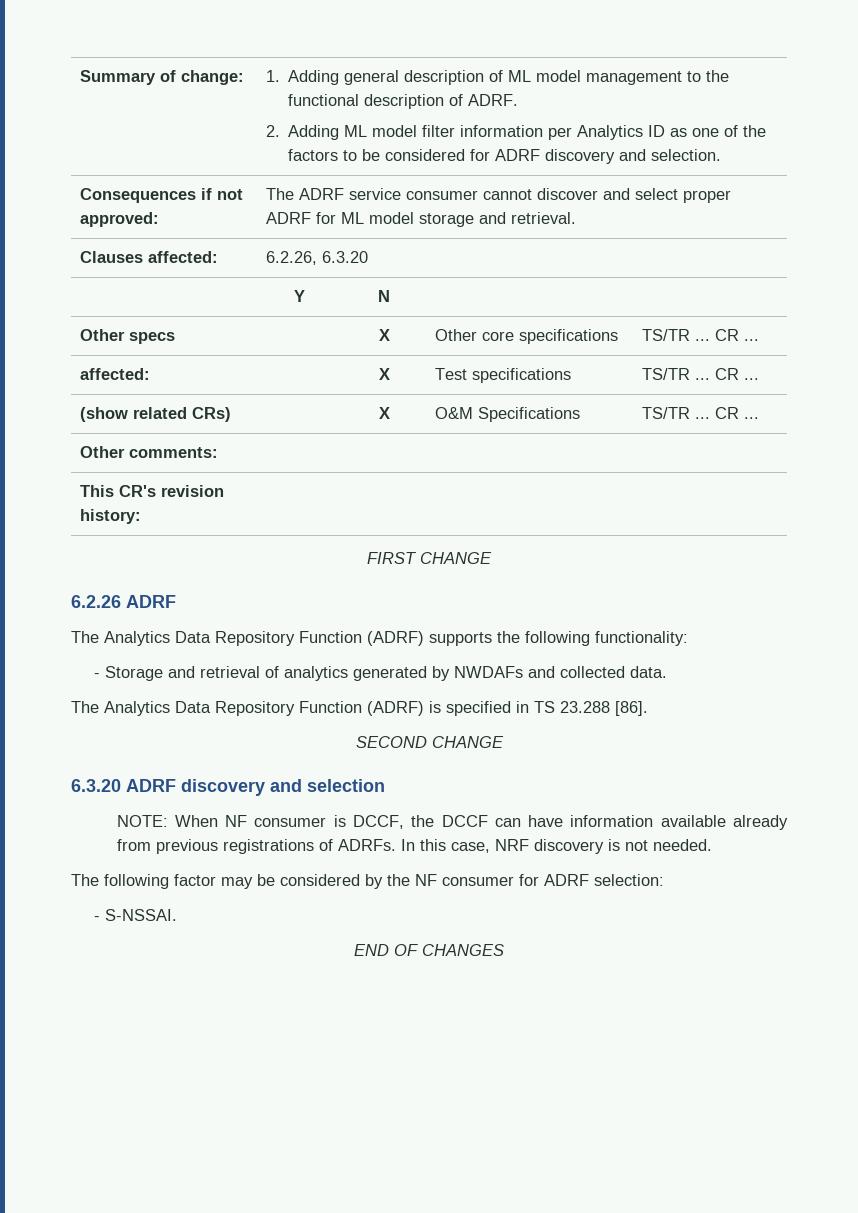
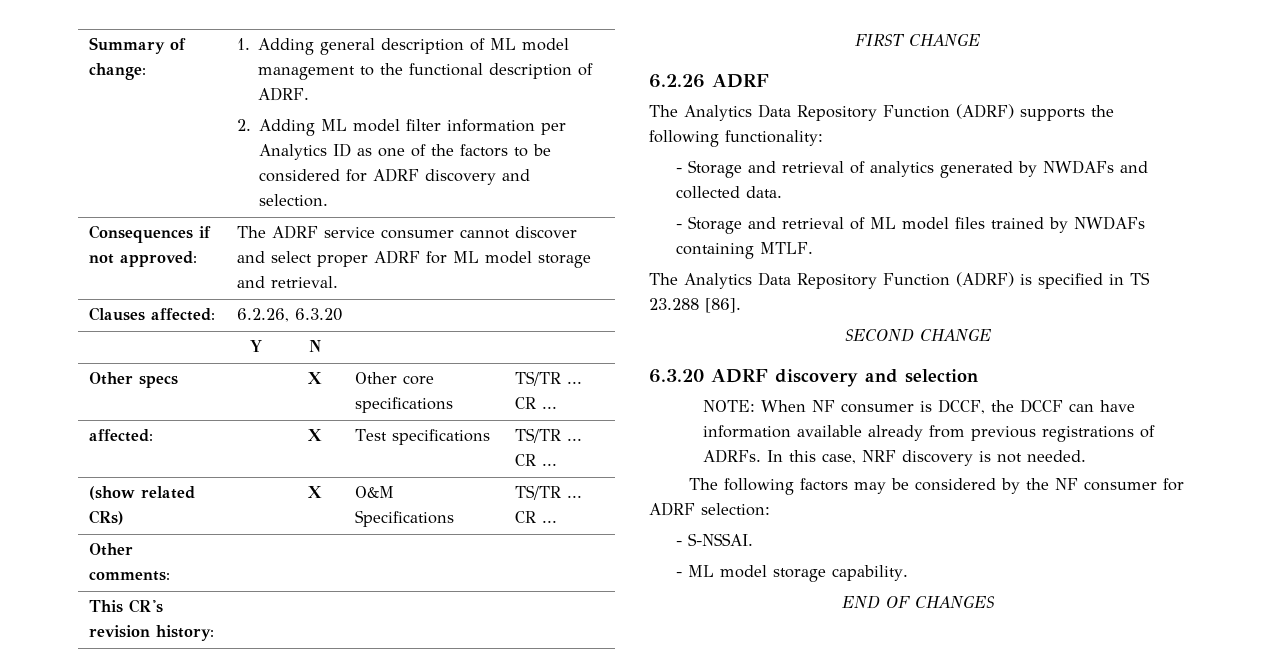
(667, 672) none -> [676,216,1146,234] [676,242,814,259] // - Storage and retrieval of ML model files trained by NWDAFs containing MTLF.
[174,874,216,886] factor -> [800,478,849,491] factors
(177, 915) none -> [676,565,909,582] // - ML model storage capability.

